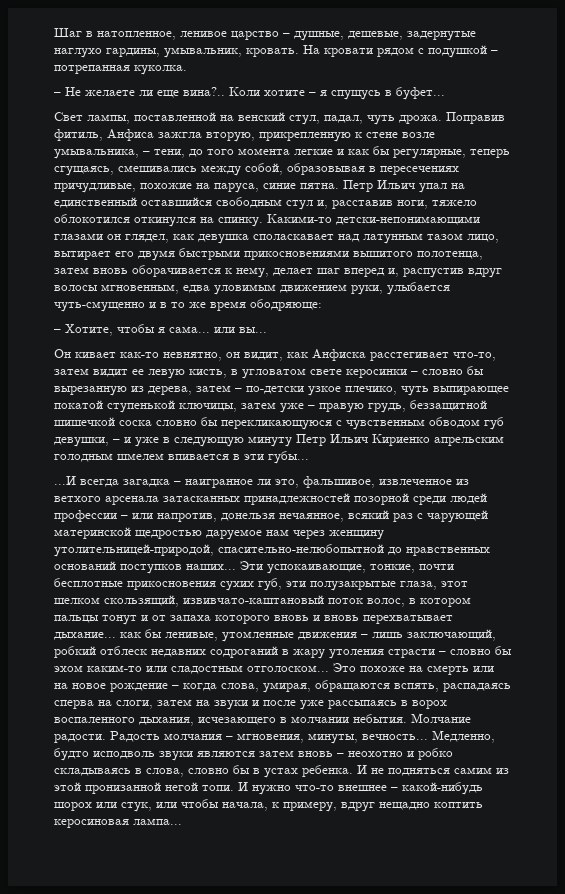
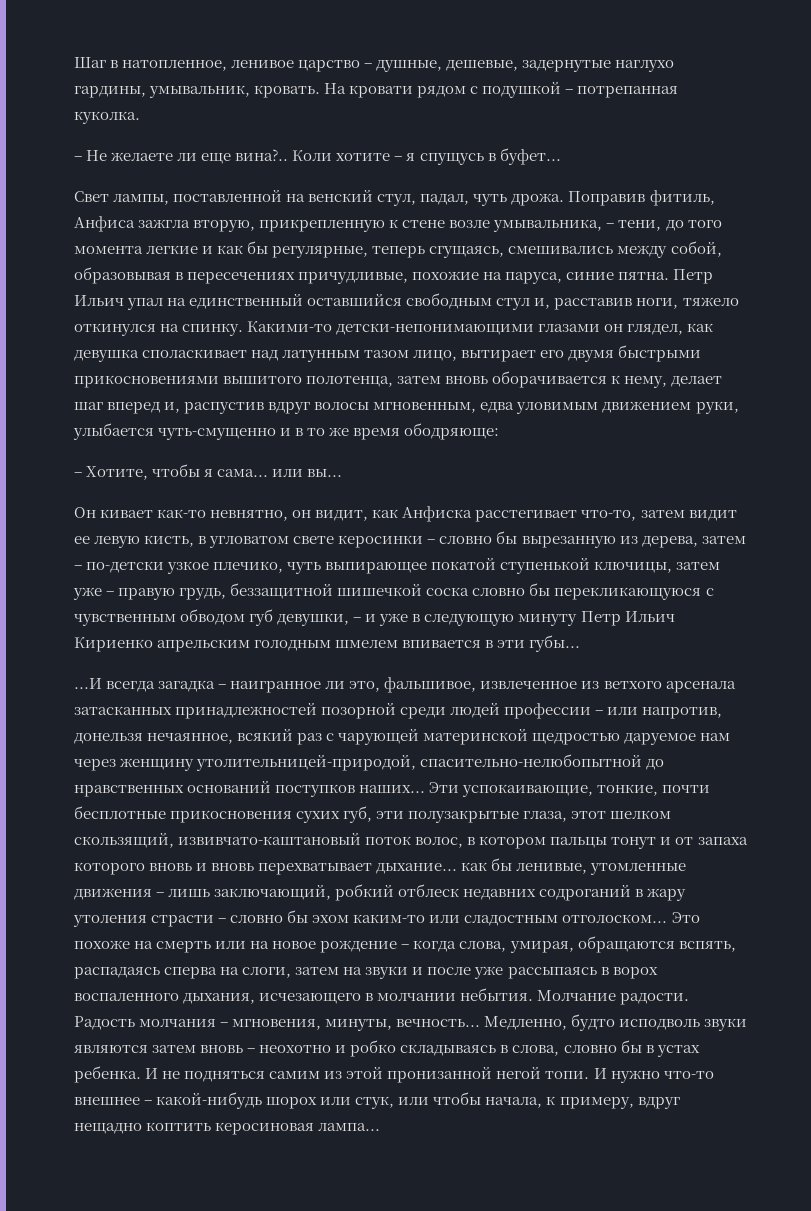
[54,214,130,223] облокотился -> (739, 301) none
[253,234,334,240] споласкавает -> [142,349,248,358] споласкивает

